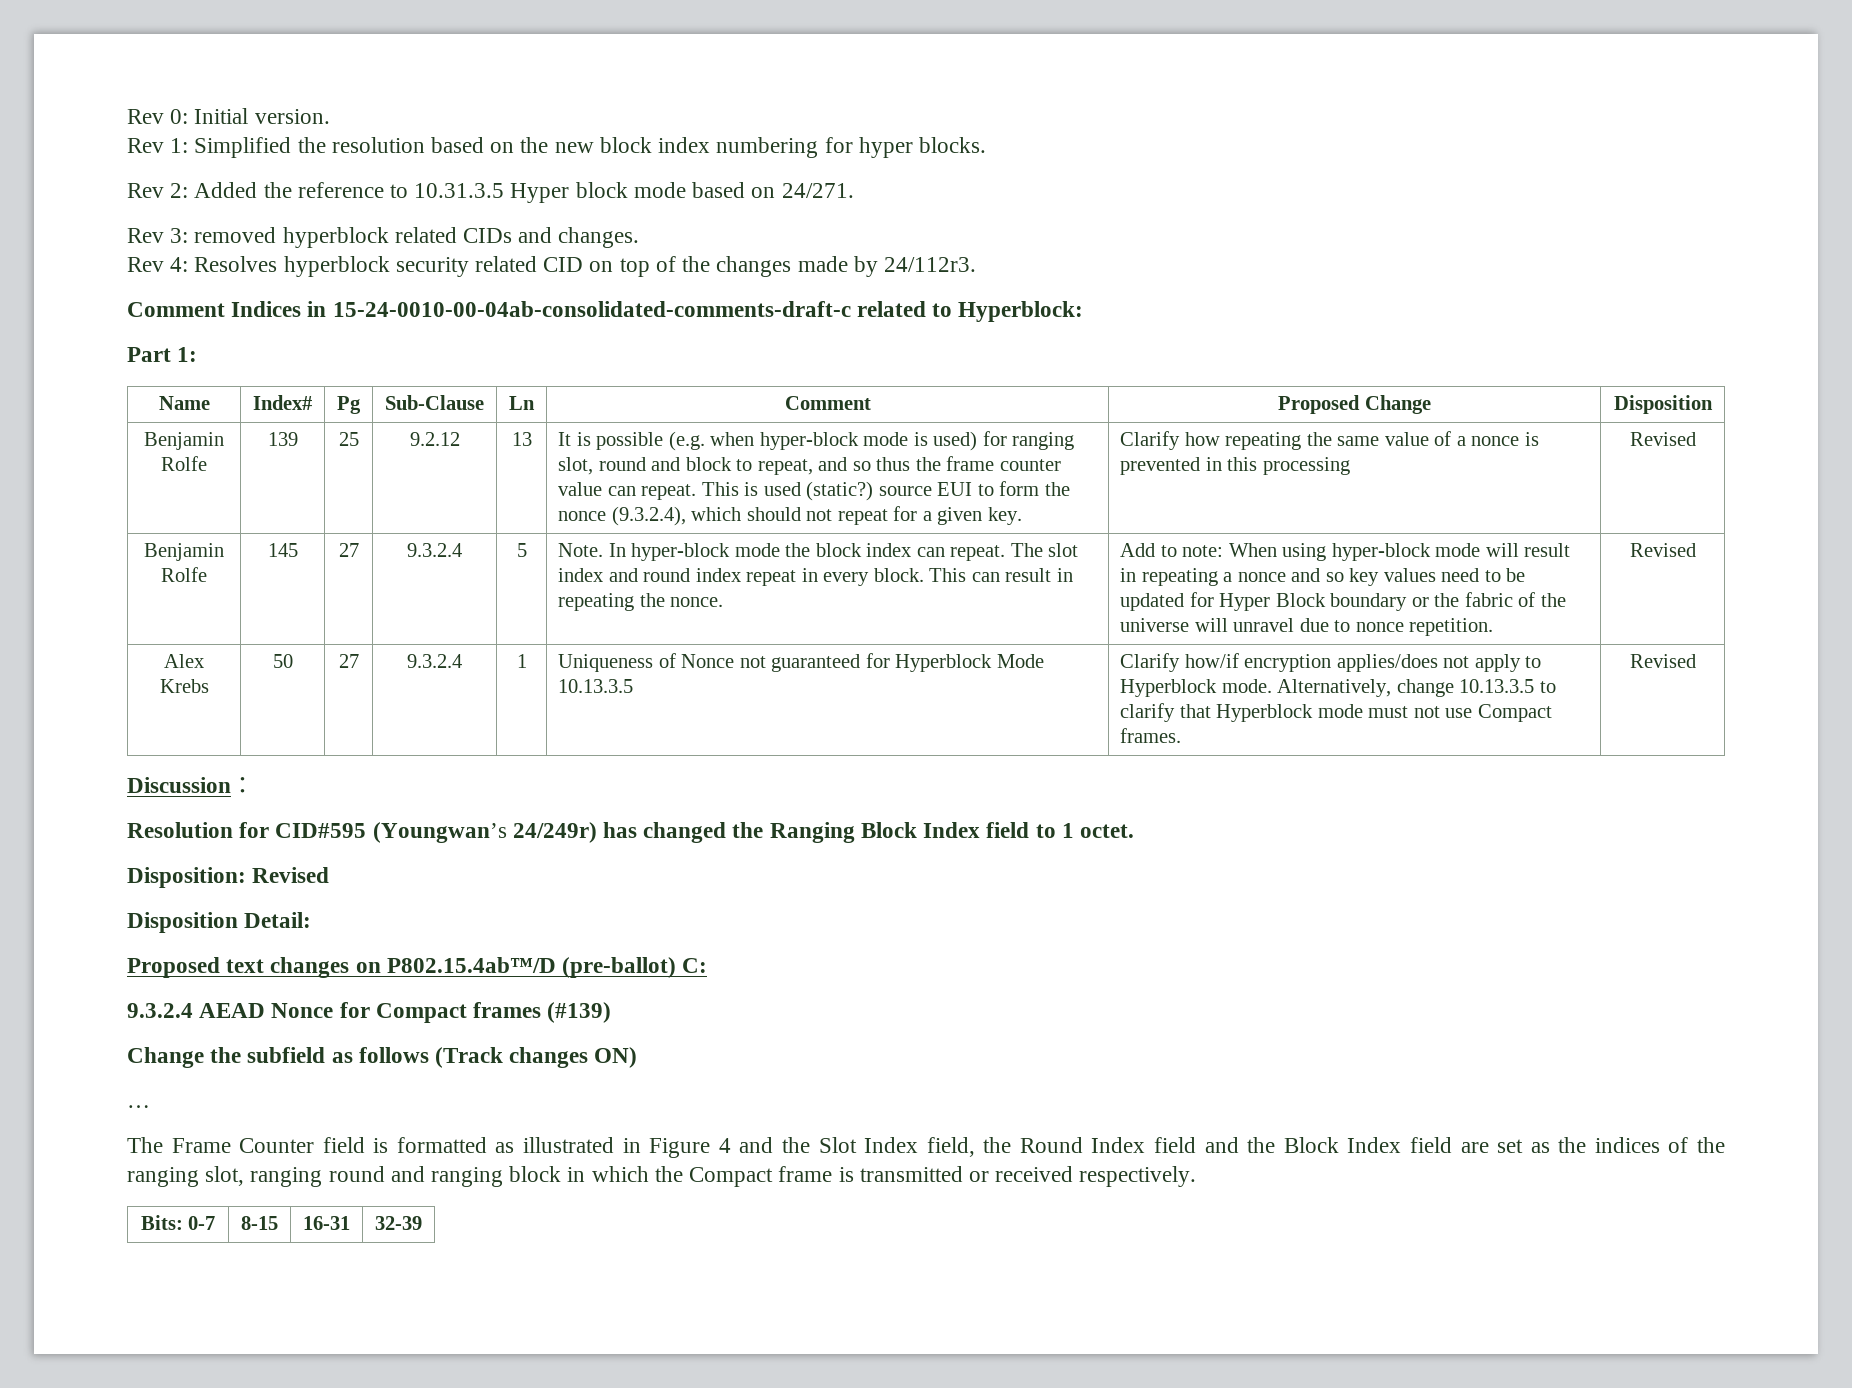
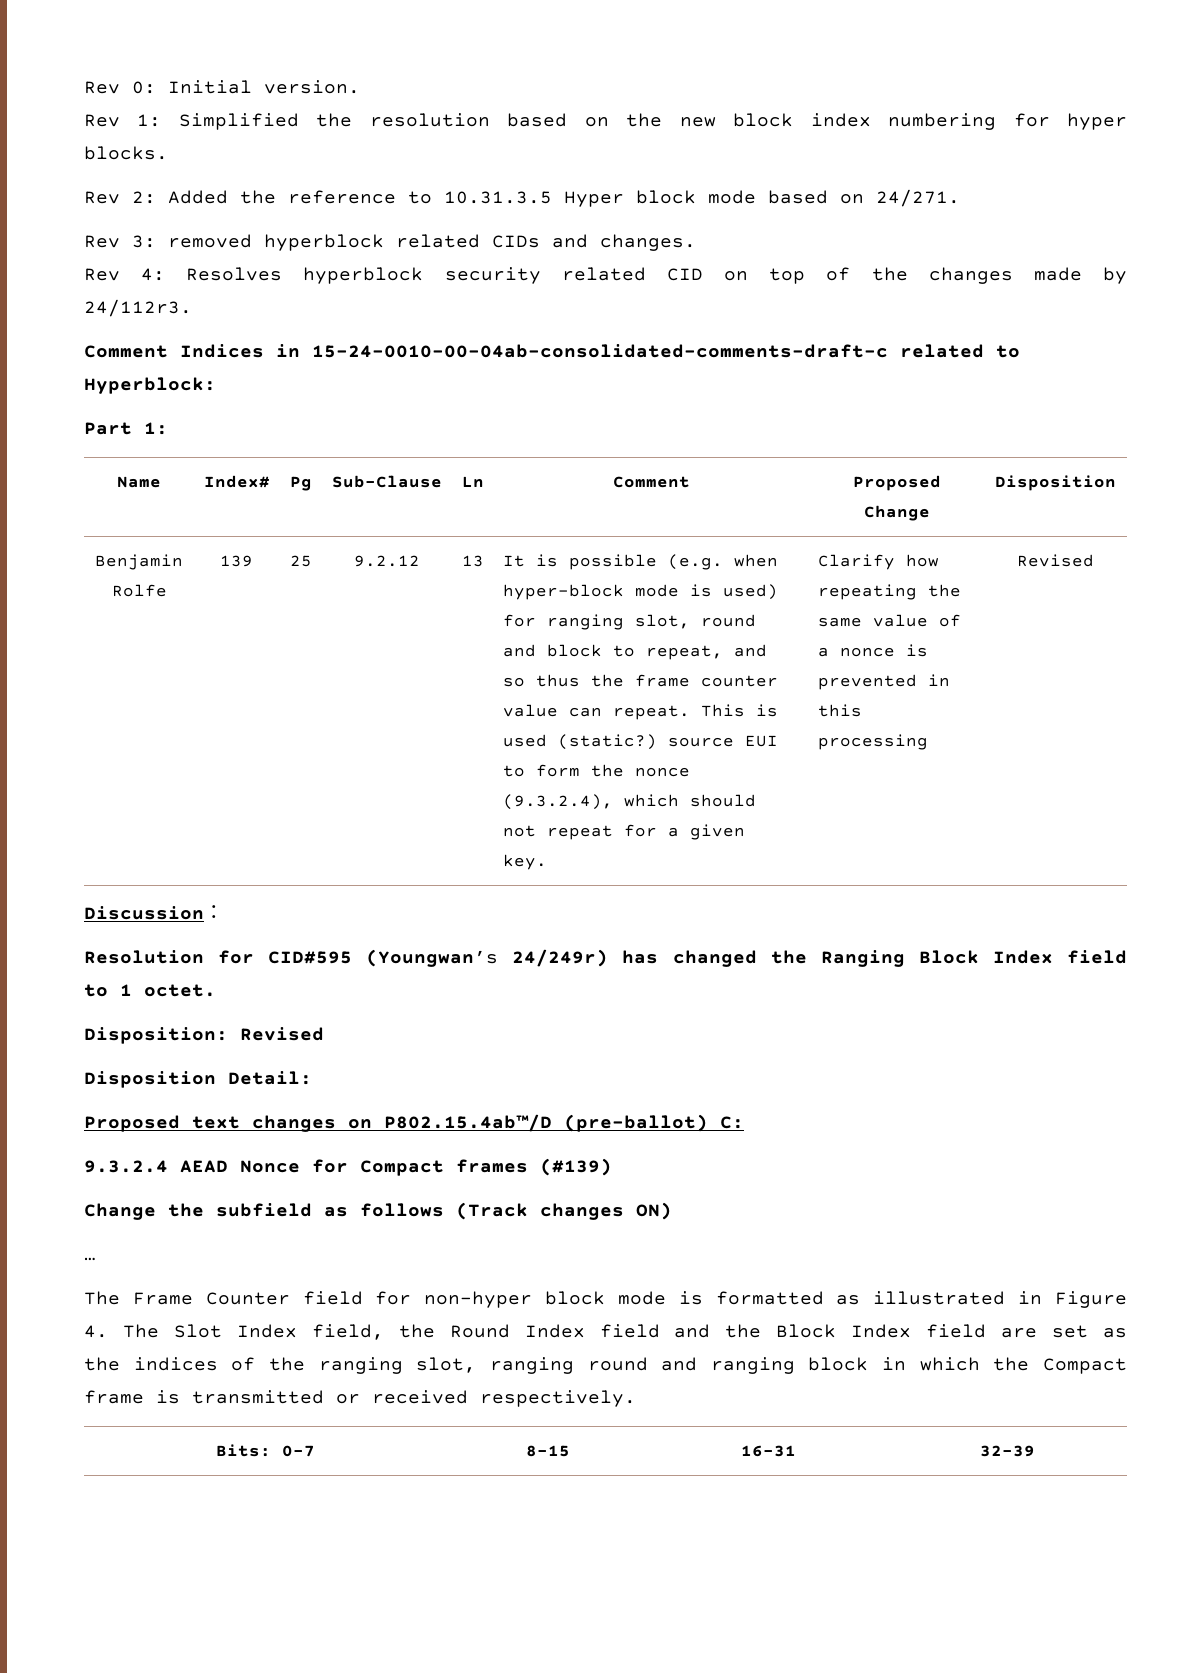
[144,543,224,561] [161,567,207,582] [267,543,298,557] [338,543,359,557] [407,543,462,557] [516,543,527,557] [558,543,1079,561] [558,568,1073,586] [558,593,724,611] [1120,543,1571,561] [1120,568,1526,586] [1120,592,1566,611] [1120,618,1494,636] [1629,543,1696,557] [164,654,204,668] [159,679,209,693] [272,654,293,668] [338,654,359,668] [407,654,462,668] [516,654,527,668] [558,653,1044,672] [558,679,634,693] [1120,653,1542,672] [1120,679,1556,697] [1120,703,1552,722] [1120,728,1182,743] [1629,654,1696,668] // Benjamin Rolfe | 145 | 27 | 9.3.2.4 | 5 | Note. In hyper-block mode the block index can repeat. The slot index and round index repeat in every block. This can result in repeating the nonce. | Add to note: When using hyper-block mode will result in repeating a nonce and so key values need to be updated for Hyper Block boundary or the fabric of the universe will unravel due to nonce repetition. | Revised // Alex Krebs | 50 | 27 | 9.3.2.4 | 1 | Uniqueness of Nonce not guaranteed for Hyperblock Mode 10.13.3.5 | Clarify how/if encryption applies/does not apply to Hyperblock mode. Alternatively, change 10.13.3.5 to clarify that Hyperblock mode must not use Compact frames. | Revised -> (1094, 560) none
(365, 1145) none -> [375,1291,666,1308] for non-hyper block mode
[718,1137,810,1153] 4 and the -> [84,1324,159,1338] 4. The

